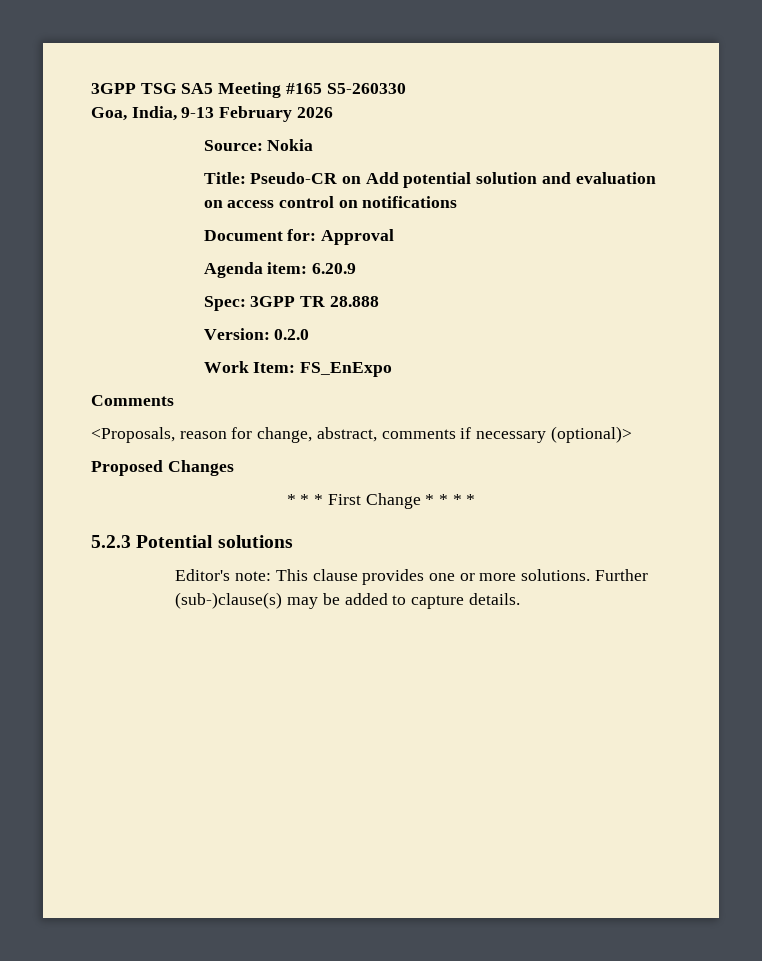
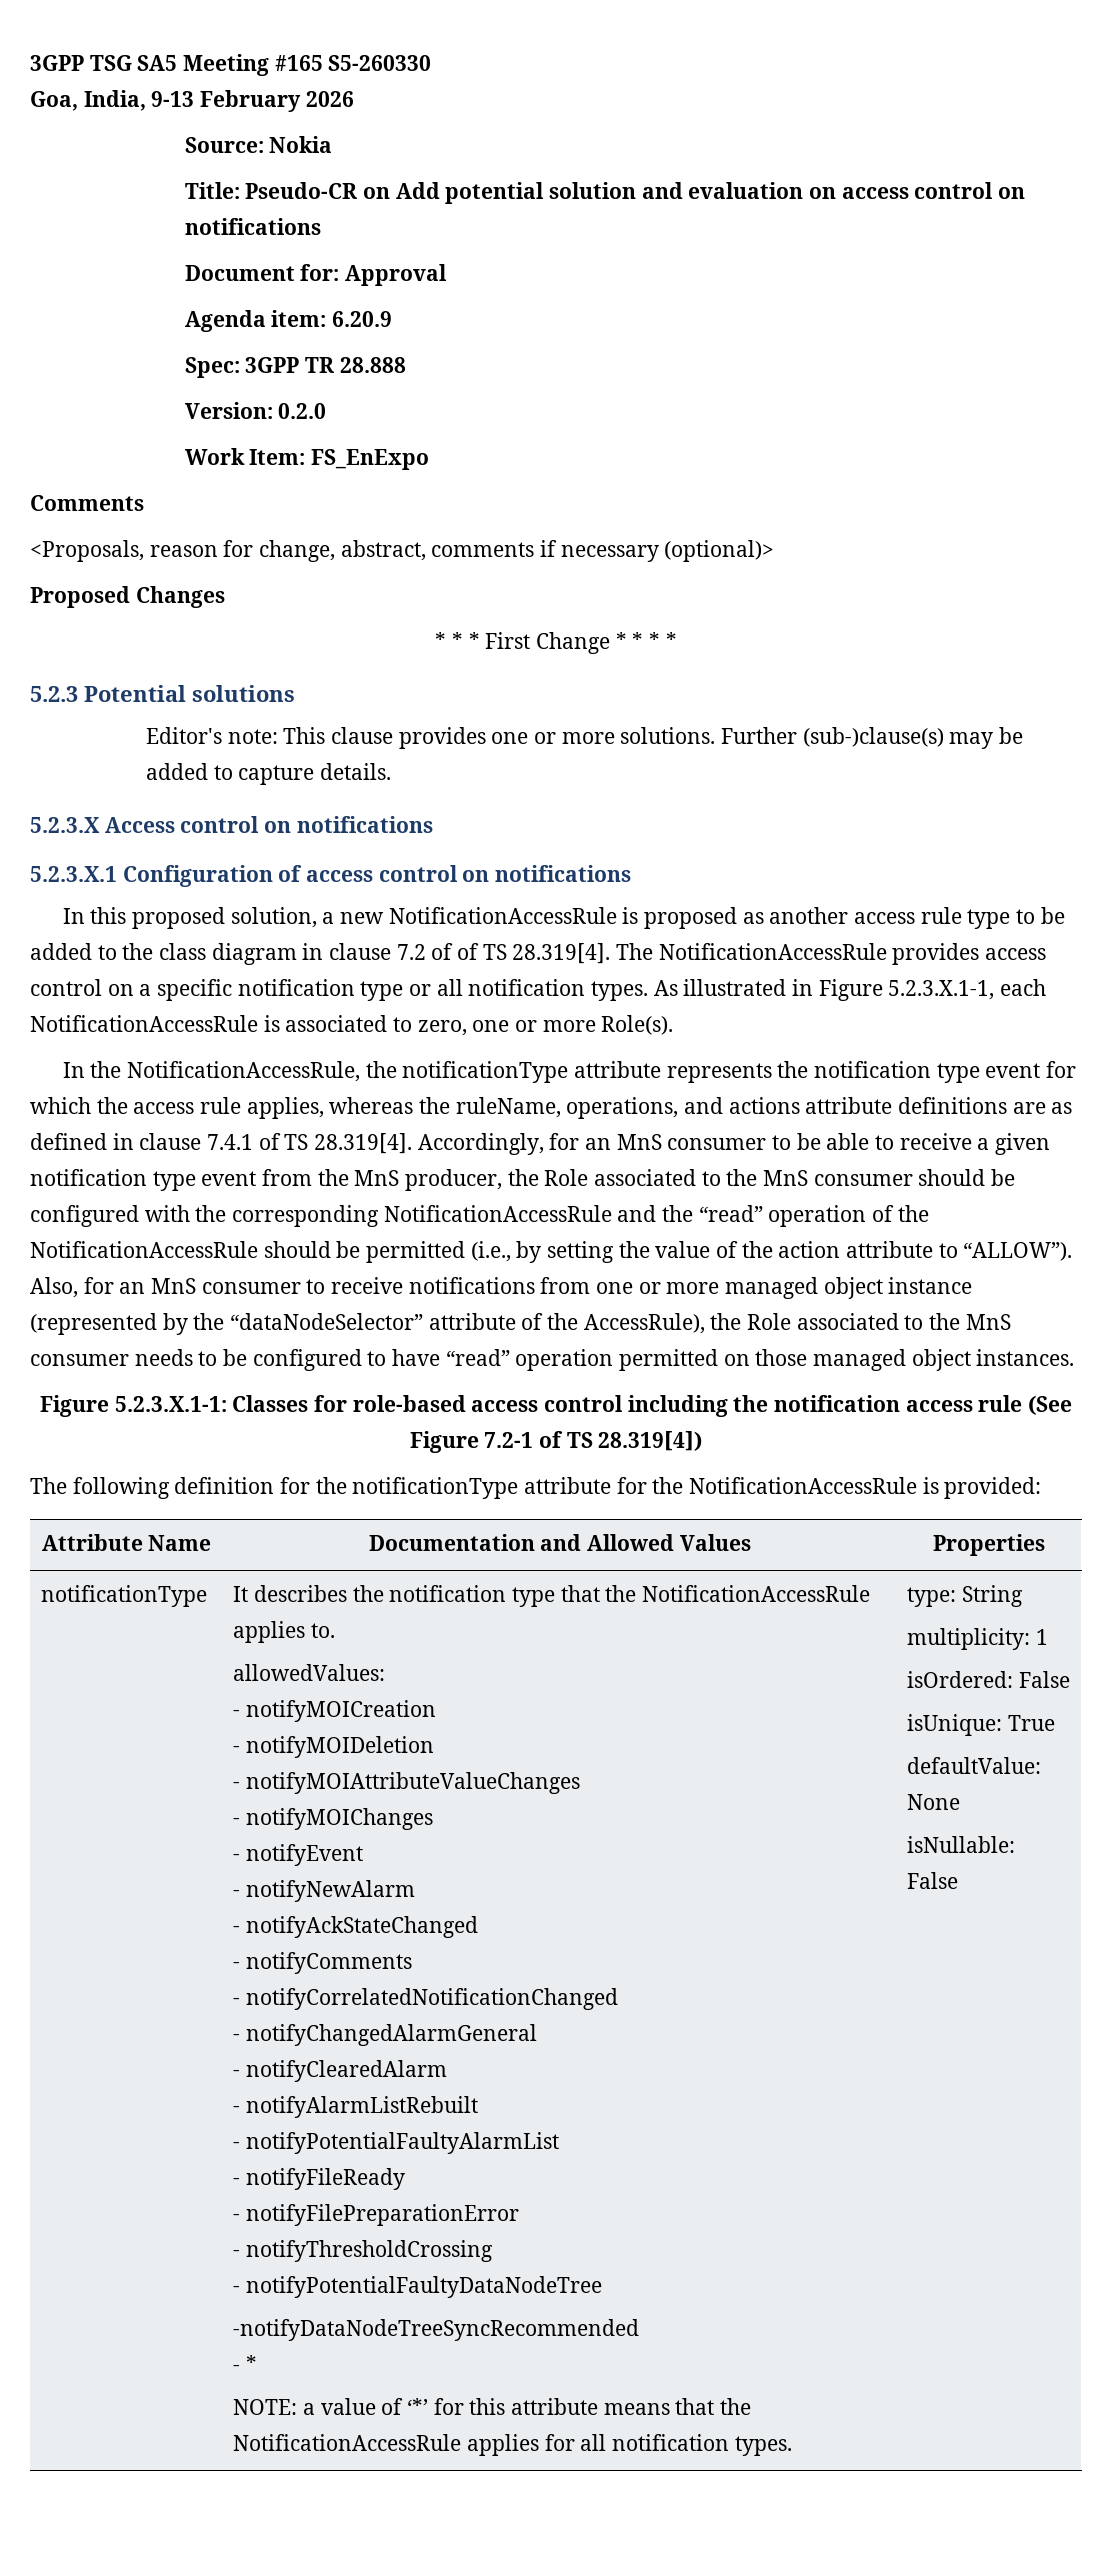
(520, 599) none -> [30,816,433,833] [30,865,632,887] [62,907,1065,929] [30,943,1047,965] [30,979,1047,1001] [30,1015,674,1036] [62,1061,1076,1083] [30,1097,1073,1119] [30,1133,1051,1155] [30,1169,1016,1191] [30,1205,929,1227] [30,1241,1073,1263] [30,1277,973,1299] [30,1313,1011,1335] [30,1349,1075,1371] [39,1395,1073,1417] [409,1431,703,1453] [30,1477,1042,1499] [41,1534,212,1551] [368,1534,751,1551] [933,1534,1045,1556] [41,1585,208,1607] [233,1585,871,1607] [233,1621,336,1643] [233,1664,386,1681] [233,1700,437,1722] [233,1736,435,1758] [233,1772,581,1794] [233,1808,434,1830] [233,1844,364,1866] [233,1880,416,1902] [233,1916,479,1938] [233,1952,413,1974] [233,1988,619,2010] [233,2024,538,2046] [233,2060,448,2082] [233,2096,479,2118] [233,2132,560,2154] [233,2168,406,2190] [233,2204,520,2226] [233,2240,494,2262] [233,2276,603,2298] [233,2319,640,2341] [233,2355,258,2372] [233,2398,752,2415] [233,2434,792,2456] [907,1585,1024,1607] [907,1628,1049,1650] [907,1671,1071,1688] [907,1714,1056,1736] [907,1757,1042,1774] [907,1794,961,1810] [907,1836,1016,1853] [907,1872,959,1889] // 5.2.3.X Access control on notifications // 5.2.3.X.1 Configuration of access control on notifications // In this proposed solution, a new NotificationAccessRule is proposed as another access rule type to be added to the class diagram in clause 7.2 of of TS 28.319[4]. The NotificationAccessRule provides access control on a specific notification type or all notification types. As illustrated in Figure 5.2.3.X.1-1, each NotificationAccessRule is associated to zero, one or more Role(s). // In the NotificationAccessRule, the notificationType attribute represents the notification type event for which the access rule applies, whereas the ruleName, operations, and actions attribute definitions are as defined in clause 7.4.1 of TS 28.319[4]. Accordingly, for an MnS consumer to be able to receive a given notification type event from the MnS producer, the Role associated to the MnS consumer should be configured with the corresponding NotificationAccessRule and the “read” operation of the NotificationAccessRule should be permitted (i.e., by setting the value of the action attribute to “ALLOW”). Also, for an MnS consumer to receive notifications from one or more managed object instance (represented by the “dataNodeSelector” attribute of the AccessRule), the Role associated to the MnS consumer needs to be configured to have “read” operation permitted on those managed object instances. // Figure 5.2.3.X.1-1: Classes for role-based access control including the notification access rule (See Figure 7.2-1 of TS 28.319[4]) // The following definition for the notificationType attribute for the NotificationAccessRule is provided: // Attribute Name | Documentation and Allowed Values | Properties // notificationType | It describes the notification type that the NotificationAccessRule applies to. // allowedValues: // - notifyMOICreation // - notifyMOIDeletion // - notifyMOIAttributeValueChanges // - notifyMOIChanges // - notifyEvent // - notifyNewAlarm // - notifyAckStateChanged // - notifyComments // - notifyCorrelatedNotificationChanged // - notifyChangedAlarmGeneral // - notifyClearedAlarm // - notifyAlarmListRebuilt // - notifyPotentialFaultyAlarmList // - notifyFileReady // - notifyFilePreparationError // - notifyThresholdCrossing // - notifyPotentialFaultyDataNodeTree // -notifyDataNodeTreeSyncRecommended // - * // NOTE: a value of ‘*’ for this attribute means that the NotificationAccessRule applies for all notification types. | type: String // multiplicity: 1 // isOrdered: False // isUnique: True // defaultValue: None // isNullable: False

